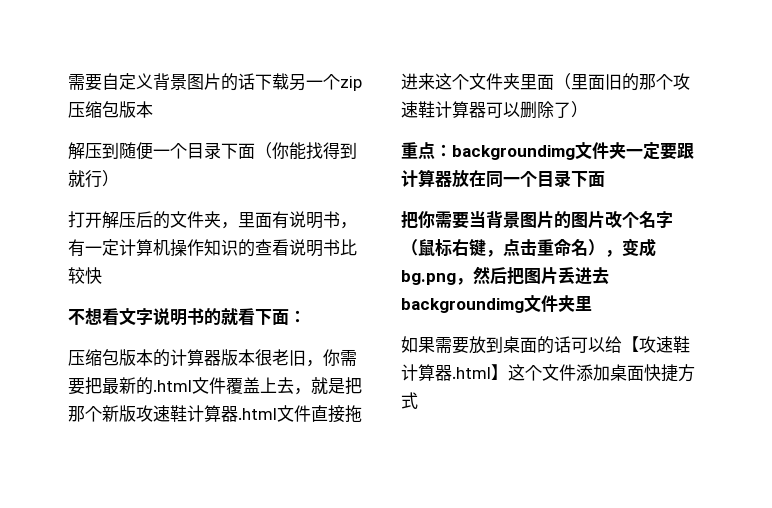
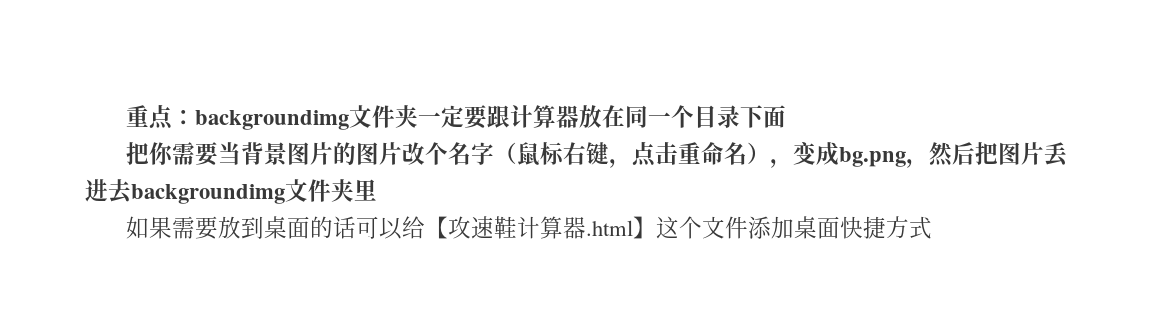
[68,73,362,91] [68,101,153,118] [68,142,357,160] [68,170,119,188] [68,211,357,229] [68,239,357,257] [68,267,102,284] [68,308,306,326] [68,349,357,367] [68,377,362,395] [68,405,362,423] [401,73,690,91] [401,101,588,119] 需要自定义背景图片的话下载另一个zip压缩包版本 // 解压到随便一个目录下面（你能找得到就行） // 打开解压后的文件夹，里面有说明书，有一定计算机操作知识的查看说明书比较快 // 不想看文字说明书的就看下面： // 压缩包版本的计算器版本很老旧，你需要把最新的.html文件覆盖上去，就是把那个新版攻速鞋计算器.html文件直接拖进来这个文件夹里面（里面旧的那个攻速鞋计算器可以删除了） // -> (126, 116) none

